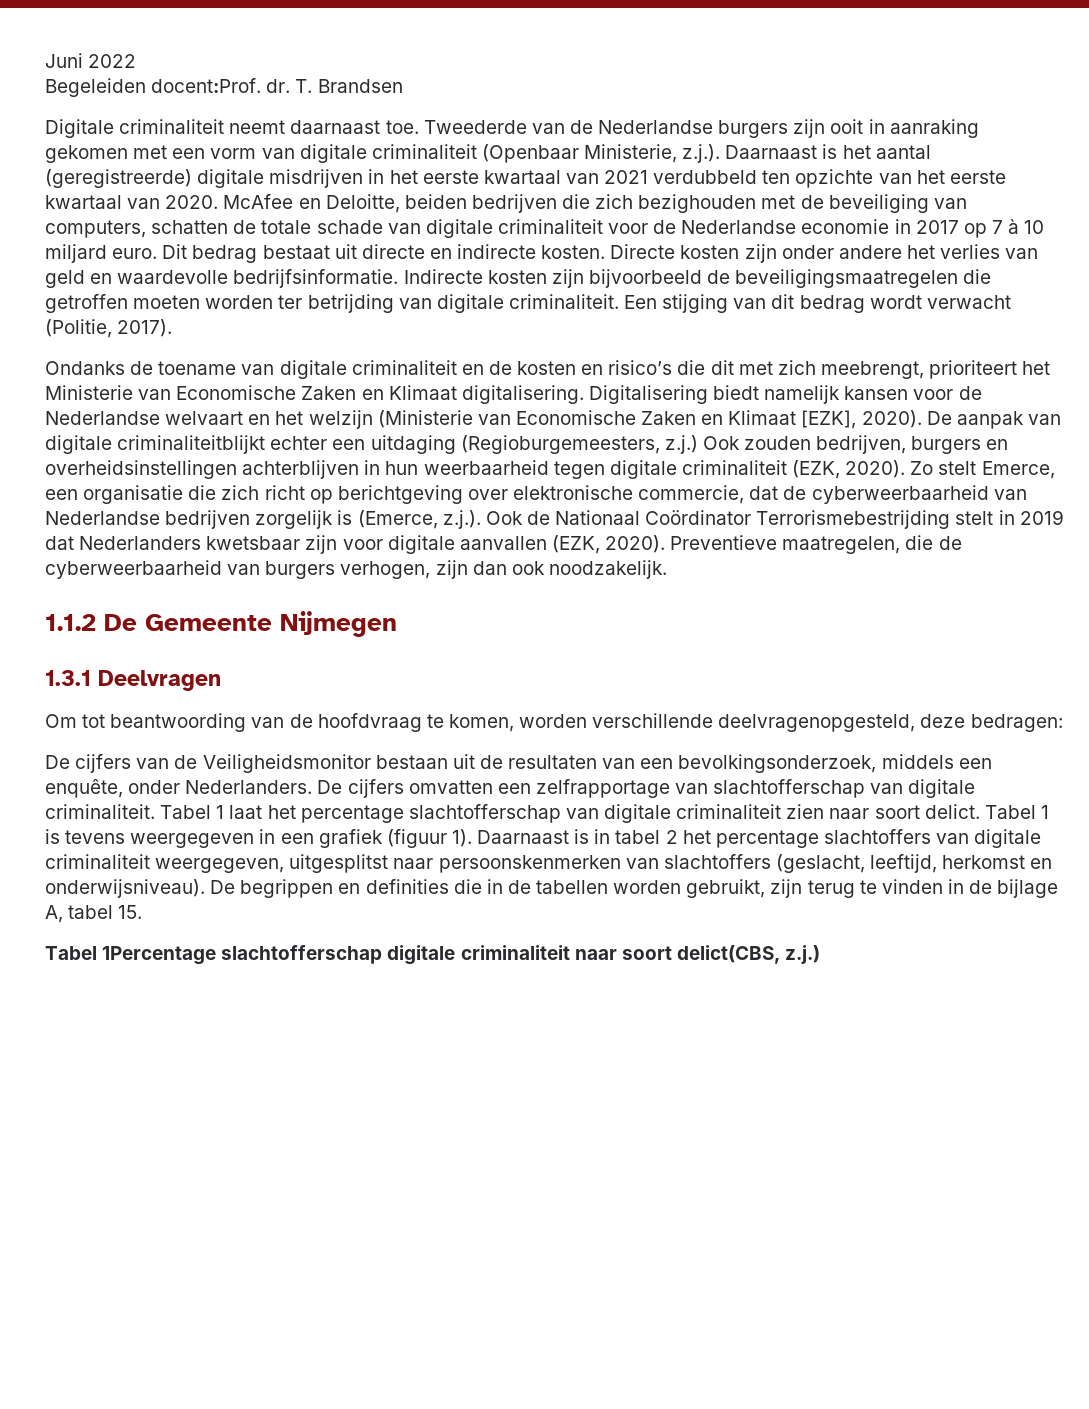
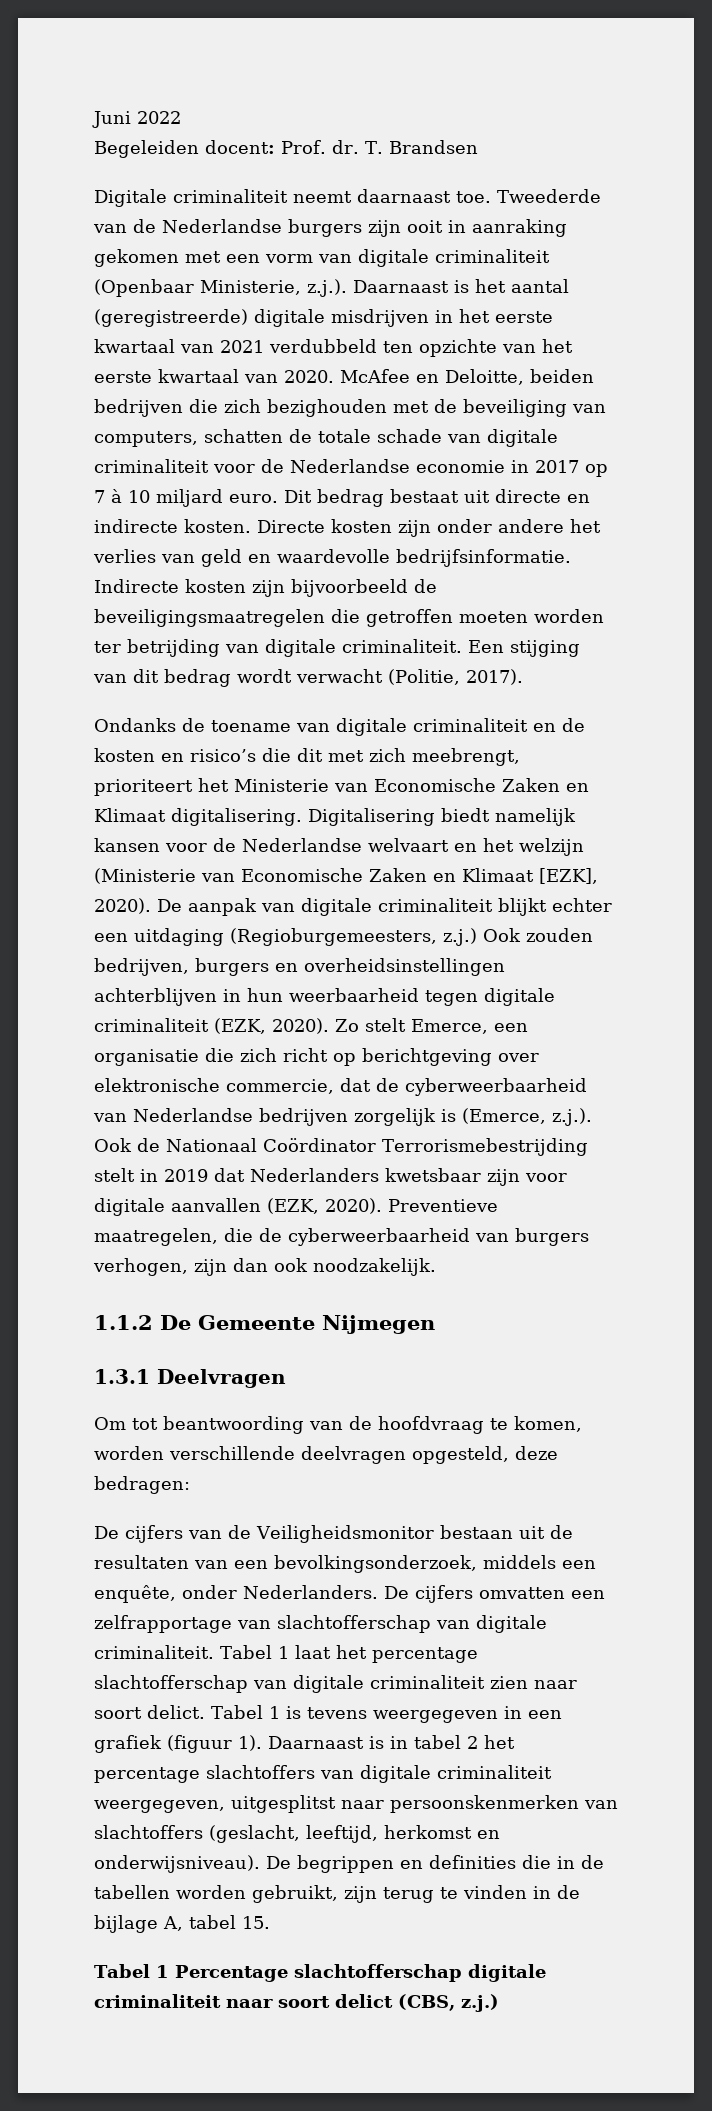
[151,78,262,93] docent:Prof. -> [205,140,326,154] docent: Prof.
[117,435,266,454] criminaliteitblijkt -> [378,898,547,916] criminaliteit blijkt
[718,714,916,732] deelvragenopgesteld, -> [301,1446,509,1464] deelvragen opgesteld,
[102,946,217,965] 1Percentage -> [155,1965,288,1982] 1 Percentage
[676,945,780,964] delict(CBS, -> [335,1994,455,2011] delict (CBS,

